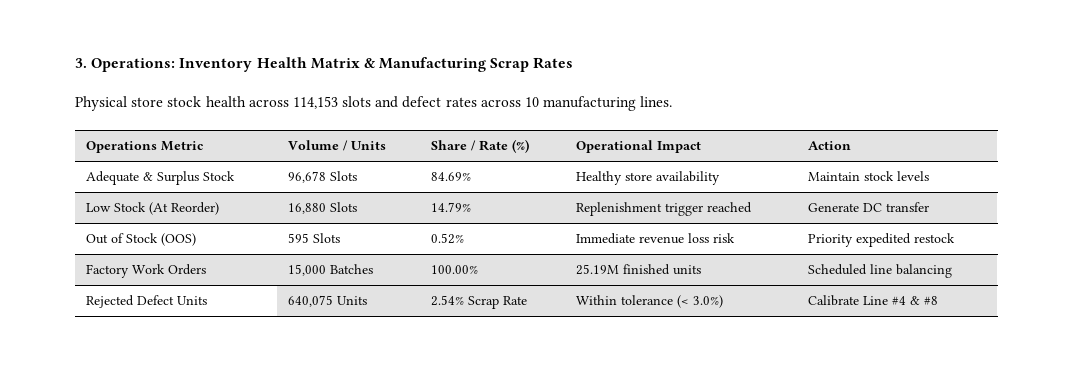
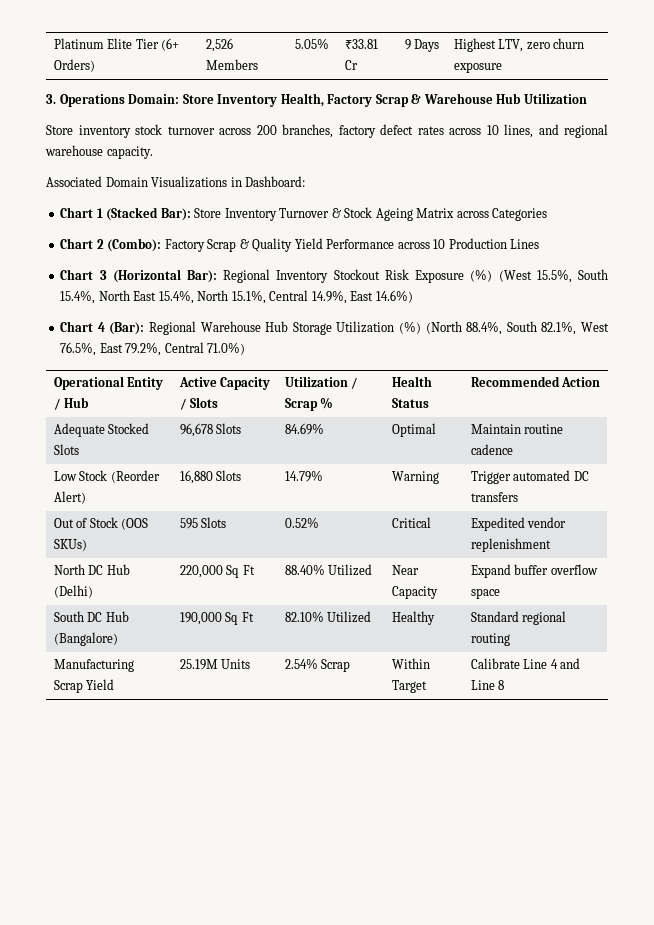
[75,57,574,72] [75,96,673,111] [86,141,204,153] [288,140,387,151] [431,139,530,153] [576,140,702,153] 3. Operations: Inventory Health Matrix & Manufacturing Scrap Rates // Physical store stock health across 114,153 slots and defect rates across 10 manufacturing lines. // Operations Metric | Volume / Units | Share / Rate (%) | Operational Impact | -> [53,38,180,51] [53,59,95,72] [205,38,233,52] [205,59,258,70] [294,38,329,49] [344,39,378,49] [344,60,358,70] [404,39,440,52] [453,38,585,52] [453,62,502,73] [46,93,587,107] [46,124,608,138] [45,145,153,159] [46,176,306,188] [60,207,548,221] [60,238,540,252] [60,269,609,283] [60,290,413,304] [60,321,610,335] [60,342,246,356] [53,376,164,390] [53,397,90,410] [178,377,271,390] [179,397,219,410] [284,376,359,389] [284,397,334,411] [391,376,432,387] [391,398,429,408] [470,376,560,387] Platinum Elite Tier (6+ Orders) | 2,526 Members | 5.05% | ₹33.81 Cr | 9 Days | Highest LTV, zero churn exposure // 3. Operations Domain: Store Inventory Health, Factory Scrap & Warehouse Hub Utilization // Store inventory stock turnover across 200 branches, factory defect rates across 10 lines, and regional warehouse capacity. // Associated Domain Visualizations in Dashboard: // Chart 1 (Stacked Bar): Store Inventory Turnover & Stock Ageing Matrix across Categories // Chart 2 (Combo): Factory Scrap & Quality Yield Performance across 10 Production Lines // Chart 3 (Horizontal Bar): Regional Inventory Stockout Risk Exposure (%) (West 15.5%, South 15.4%, North East 15.4%, North 15.1%, Central 14.9%, East 14.6%) // Chart 4 (Bar): Regional Warehouse Hub Storage Utilization (%) (North 88.4%, South 82.1%, West 76.5%, East 79.2%, Central 71.0%) // Operational Entity / Hub | Active Capacity / Slots | Utilization / Scrap % | Health Status | Recommended
[143,171,236,185] & Surplus Stock -> [108,423,150,434] [53,444,79,455] Stocked Slots
[576,171,721,185] Healthy store availability -> [391,423,436,437] Optimal
[864,171,930,181] stock levels -> [524,424,564,434] [470,444,513,455] routine cadence
[149,202,220,215] (At Reorder) -> [110,470,160,483] [53,491,86,504] (Reorder Alert)
[576,202,753,216] [808,202,930,212] Replenishment trigger reached | Generate DC transfer -> [391,471,439,484] [470,470,589,484] [470,492,518,502] Warning | Trigger automated DC transfers
[161,233,197,246] (OOS) -> [121,518,149,530] [53,539,87,551] (OOS SKUs)
[576,233,736,244] [808,233,956,247] [86,264,207,278] [288,264,374,276] [431,265,479,274] [576,264,702,275] [808,264,953,278] [86,295,208,308] [288,295,334,307] Immediate revenue loss risk | Priority expedited restock // Factory Work Orders | 15,000 Batches | 100.00% | 25.19M finished units | Scheduled line balancing // Rejected Defect Units | 640,075 -> [391,517,431,528] [470,517,567,531] [470,538,551,552] [53,564,130,575] [53,585,93,598] [179,565,255,578] [284,564,373,576] [391,565,419,575] [391,586,438,599] [470,564,598,578] [470,588,500,599] [53,611,129,622] [53,632,118,646] [179,612,254,625] [284,611,372,623] [391,611,435,625] [470,611,567,625] [470,633,510,646] [53,659,134,672] [53,679,115,693] [179,659,218,670] Critical | Expedited vendor replenishment // North DC Hub (Delhi) | 220,000 Sq Ft | 88.40% Utilized | Near Capacity | Expand buffer overflow space // South DC Hub (Bangalore) | 190,000 Sq Ft | 82.10% Utilized | Healthy | Standard regional routing // Manufacturing Scrap Yield | 25.19M
[503,296,528,305] Rate -> (351, 665) none
[621,295,724,308] tolerance (< 3.0%) -> [391,680,427,693] Target
[892,296,939,305] #4 & #8 -> [550,658,581,669] [470,680,505,690] 4 and Line 8

